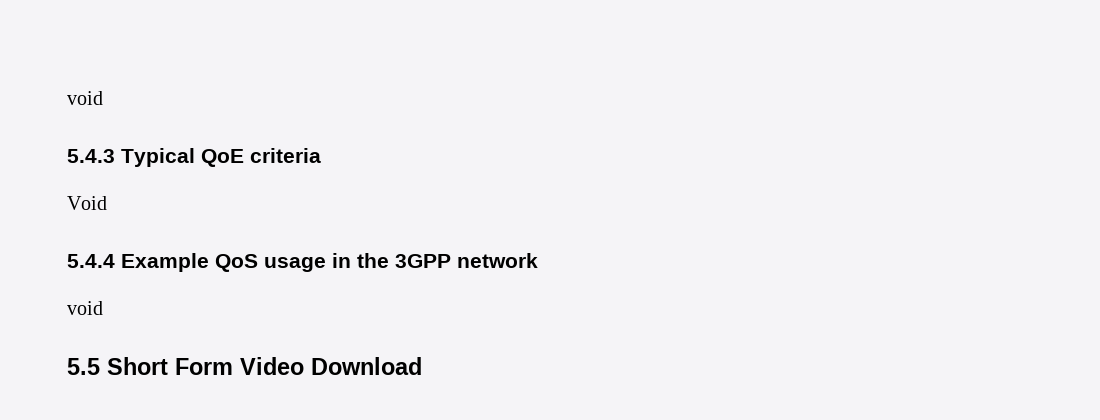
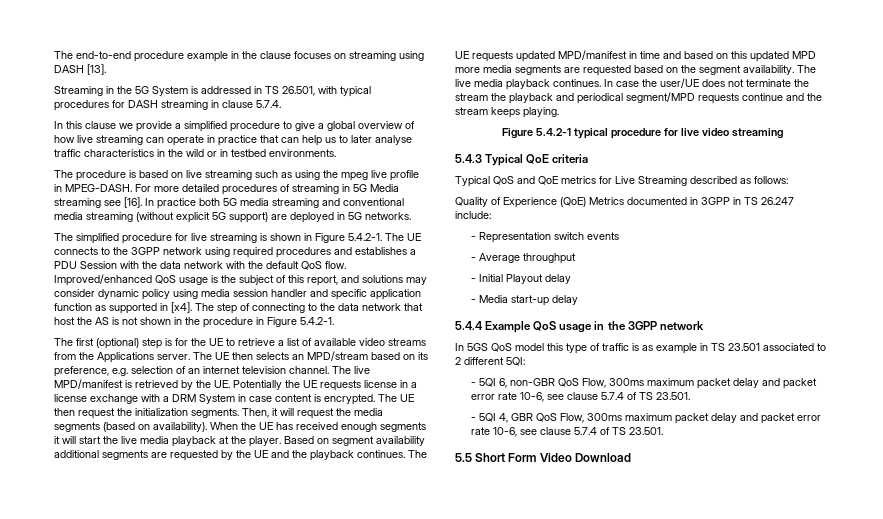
[67,91,103,105] [67,148,321,167] [67,196,107,210] void // 5.4.3 Typical QoE criteria // Void -> [54,51,424,62] [54,64,106,75] [54,86,371,97] [54,100,281,111] [54,121,415,132] [54,135,412,146] [54,149,336,157] [54,170,419,181] [54,184,399,195] [54,197,404,209] [54,212,411,223] [54,233,421,244] [54,247,416,258] [54,261,346,270] [54,274,427,286] [54,289,421,300] [54,302,423,314] [54,317,334,328] [54,338,426,349] [54,351,428,363] [54,366,370,377] [54,379,417,391] [54,394,414,405] [54,408,383,419] [54,422,426,432] [54,436,425,447] [54,450,427,461] [455,50,816,62] [455,65,816,76] [455,78,809,90] [455,92,822,104] [455,107,559,118] [501,128,783,139] [455,154,589,166] [455,176,788,187] [455,197,794,208] [455,211,491,219] [470,232,619,243] [470,253,576,264] [470,274,571,284] [470,295,578,306] The end-to-end procedure example in the clause focuses on streaming using DASH [13]. // Streaming in the 5G System is addressed in TS 26.501, with typical procedures for DASH streaming in clause 5.7.4. // In this clause we provide a simplified procedure to give a global overview of how live streaming can operate in practice that can help us to later analyse traffic characteristics in the wild or in testbed environments. // The procedure is based on live streaming such as using the mpeg live profile in MPEG-DASH. For more detailed procedures of streaming in 5G Media streaming see [16]. In practice both 5G media streaming and conventional media streaming (without explicit 5G support) are deployed in 5G networks. // The simplified procedure for live streaming is shown in Figure 5.4.2-1. The UE connects to the 3GPP network using required procedures and establishes a PDU Session with the data network with the default QoS flow. Improved/enhanced QoS usage is the subject of this report, and solutions may consider dynamic policy using media session handler and specific application function as supported in [x4]. The step of connecting to the data network that host the AS is not shown in the procedure in Figure 5.4.2-1. // The first (optional) step is for the UE to retrieve a list of available video streams from the Applications server. The UE then selects an MPD/stream based on its preference, e.g. selection of an internet television channel. The live MPD/manifest is retrieved by the UE. Potentially the UE requests license in a license exchange with a DRM System in case content is encrypted. The UE then request the initialization segments. Then, it will request the media segments (based on availability). When the UE has received enough segments it will start the live media playback at the player. Based on segment availability additional segments are requested by the UE and the playback continues. The UE requests updated MPD/manifest in time and based on this updated MPD more media segments are requested based on the segment availability. The live media playback continues. In case the user/UE does not terminate the stream the playback and periodical segment/MPD requests continue and the stream keeps playing. // Figure 5.4.2-1 typical procedure for live video streaming // 5.4.3 Typical QoE criteria // Typical QoS and QoE metrics for Live Streaming described as follows: // Quality of Experience (QoE) Metrics documented in 3GPP in TS 26.247 include: // - Representation switch events // - Average throughput // - Initial Playout delay // - Media start-up delay
[67,301,103,315] void -> [455,343,826,354] [455,357,525,366] [470,378,817,389] [470,392,690,402] [470,413,821,424] [470,427,663,437] In 5GS QoS model this type of traffic is as example in TS 23.501 associated to 2 different 5QI: // - 5QI 6, non-GBR QoS Flow, 300ms maximum packet delay and packet error rate 10-6, see clause 5.7.4 of TS 23.501. // - 5QI 4, GBR QoS Flow, 300ms maximum packet delay and packet error rate 10-6, see clause 5.7.4 of TS 23.501.

